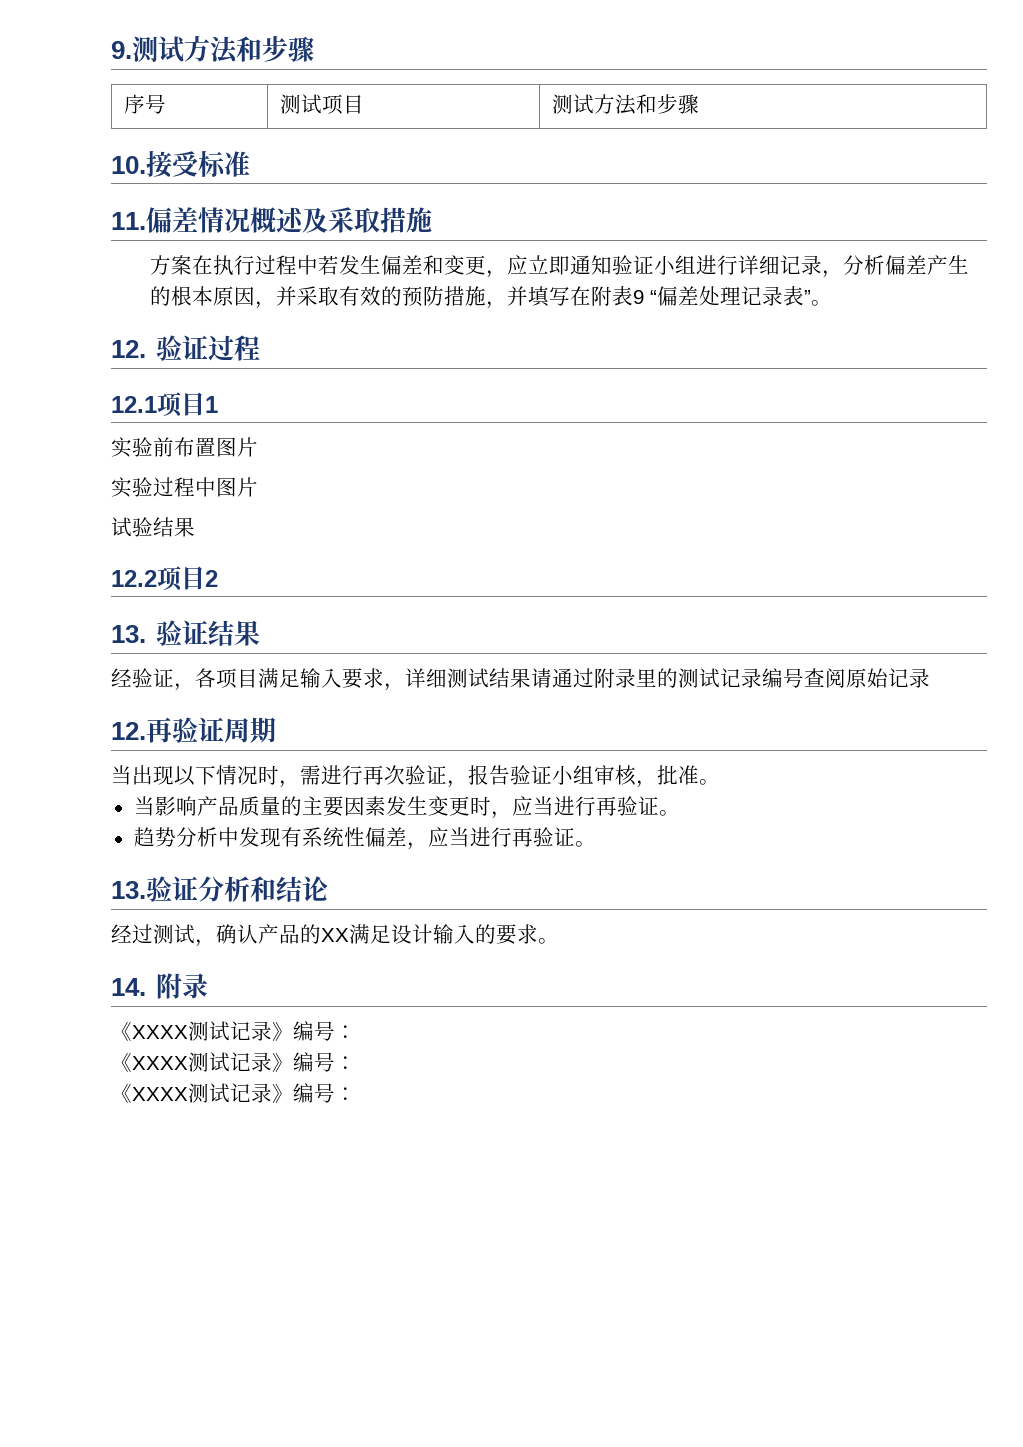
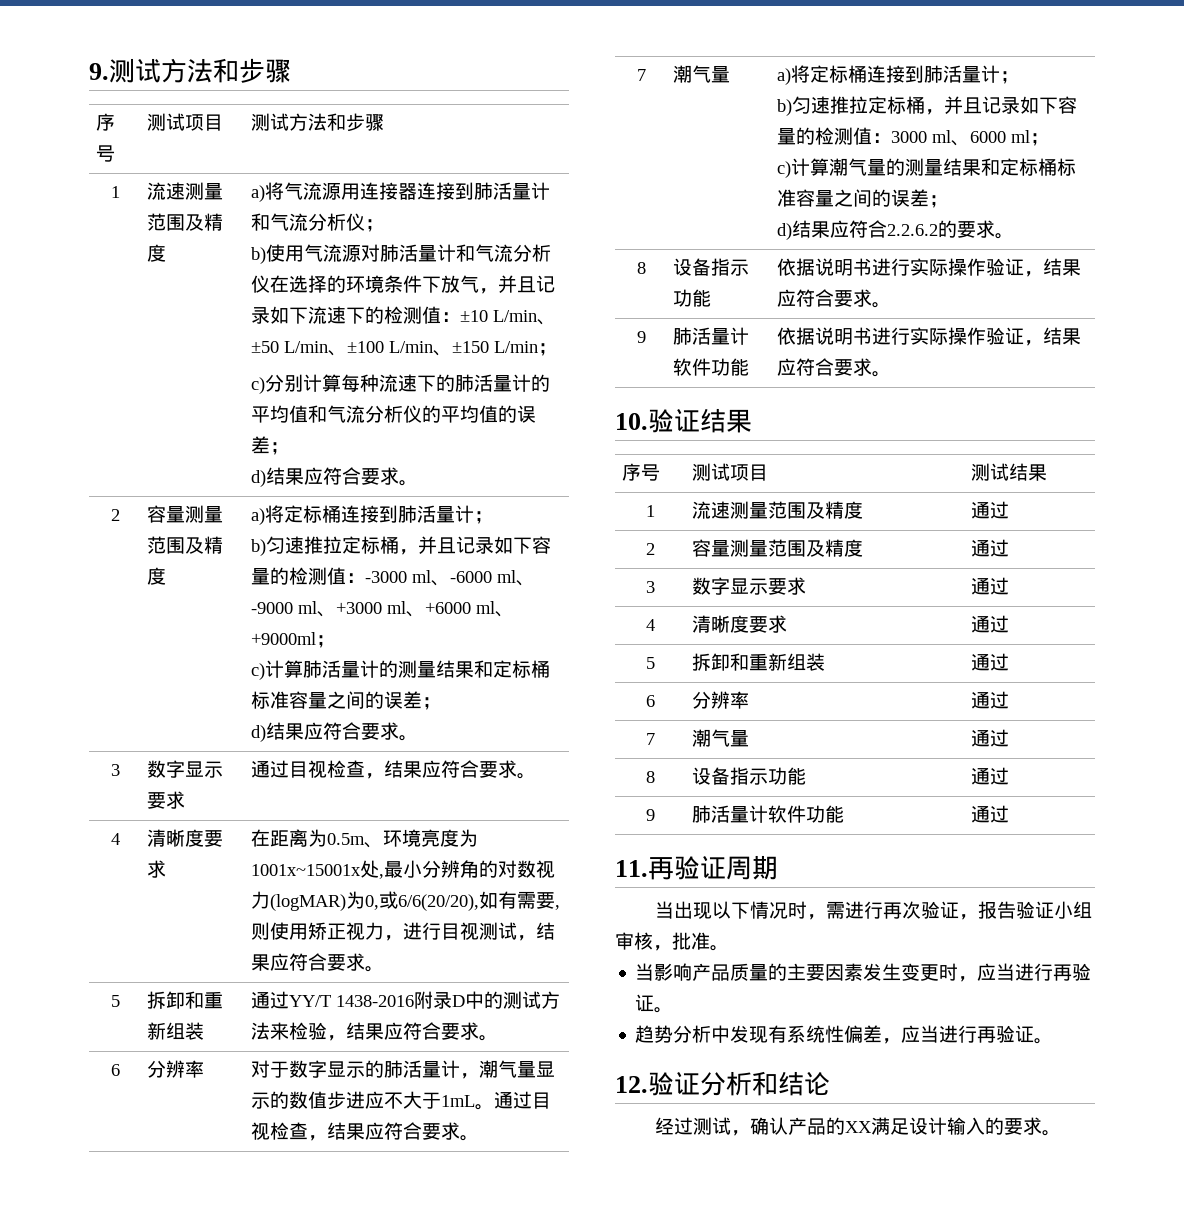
[111,150,250,178] [111,207,432,233] [149,255,969,278] [149,286,832,309] [111,335,261,361] [111,392,218,417] [111,437,258,458] [111,477,258,498] [111,517,195,537] [111,566,218,591] [111,625,146,643] // 10.接受标准 // 11.偏差情况概述及采取措施 // 方案在执行过程中若发生偏差和变更，应立即通知验证小组进行详细记录，分析偏差产生的根本原因，并采取有效的预防措施，并填写在附表9 “偏差处理记录表”。 // 12.验证过程 // 12.1项目1 // 实验前布置图片 // 实验过程中图片 // 试验结果 // 12.2项目2 // 13. -> [110,186,120,198] [147,182,224,200] [147,213,224,231] [147,244,167,262] [251,182,551,202] [251,213,385,232] [251,244,552,264] [251,275,556,294] [251,306,557,325] [251,341,558,356] [251,374,551,394] [251,405,537,423] [251,436,290,455] [251,467,419,487] [110,509,120,521] [147,505,224,523] [147,536,224,554] [147,567,167,585] [251,505,494,525] [251,536,552,556] [251,567,536,586] [251,601,515,617] [251,632,336,648] [251,660,551,680] [251,691,442,710] [251,722,419,742] [110,764,120,776] [147,760,224,778] [147,791,186,809] [251,760,537,779] [110,833,120,845] [147,829,224,847] [147,860,167,878] [251,829,479,848] [251,860,556,879] [251,891,561,911] [251,922,556,941] [251,953,385,972] [110,995,120,1007] [147,991,224,1009] [147,1022,205,1040] [251,991,561,1009] [251,1022,499,1041] [110,1064,120,1076] [147,1060,205,1078] [251,1060,556,1079] [251,1091,552,1110] [251,1122,480,1141] [636,69,646,81] [673,65,731,83] [777,65,1020,85] [777,96,1078,116] [777,127,1050,146] [777,158,1077,178] [777,189,949,208] [777,220,1015,240] [636,262,646,274] [673,258,750,276] [673,289,712,307] [777,258,1082,277] [777,289,892,308] [636,331,646,343] [673,327,750,345] [673,358,750,376] [777,327,1082,346] [777,358,892,377] [615,413,648,430] // 1 | 流速测量范围及精度 | a)将气流源用连接器连接到肺活量计和气流分析仪； // b)使用气流源对肺活量计和气流分析仪在选择的环境条件下放气，并且记录如下流速下的检测值：±10 L/min、±50 L/min、±100 L/min、±150 L/min； // c)分别计算每种流速下的肺活量计的平均值和气流分析仪的平均值的误差； // d)结果应符合要求。 // 2 | 容量测量范围及精度 | a)将定标桶连接到肺活量计； // b)匀速推拉定标桶，并且记录如下容量的检测值：-3000 ml、-6000 ml、-9000 ml、+3000 ml、+6000 ml、+9000ml； // c)计算肺活量计的测量结果和定标桶标准容量之间的误差； // d)结果应符合要求。 // 3 | 数字显示要求 | 通过目视检查，结果应符合要求。 // 4 | 清晰度要求 | 在距离为0.5m、环境亮度为1001x~15001x处,最小分辨角的对数视力(logMAR)为0,或6/6(20/20),如有需要,则使用矫正视力，进行目视测试，结果应符合要求。 // 5 | 拆卸和重新组装 | 通过YY/T 1438-2016附录D中的测试方法来检验，结果应符合要求。 // 6 | 分辨率 | 对于数字显示的肺活量计，潮气量显示的数值步进应不大于1mL。通过目视检查，结果应符合要求。 // 7 | 潮气量 | a)将定标桶连接到肺活量计； // b)匀速推拉定标桶，并且记录如下容量的检测值：3000 ml、6000 ml； // c)计算潮气量的测量结果和定标桶标准容量之间的误差； // d)结果应符合2.2.6.2的要求。 // 8 | 设备指示功能 | 依据说明书进行实际操作验证，结果应符合要求。 // 9 | 肺活量计软件功能 | 依据说明书进行实际操作验证，结果应符合要求。 // 10.
[111,668,930,691] [111,722,146,740] // 经验证，各项目满足输入要求，详细测试结果请通过附录里的测试记录编号查阅原始记录 // 12. -> [622,463,661,481] [692,463,769,481] [971,463,1048,481] [646,505,655,517] [692,501,864,519] [971,501,1010,519] [646,543,655,555] [692,539,864,557] [971,539,1010,557] [646,581,655,593] [692,577,807,595] [971,577,1010,595] [646,619,655,631] [692,615,788,633] [971,615,1010,633] [646,657,655,669] [692,653,826,671] [971,653,1010,671] [646,695,655,707] [692,691,750,709] [971,691,1010,709] [646,733,655,745] [692,729,750,747] [971,729,1010,747] [646,771,655,783] [692,767,807,785] [971,767,1010,785] [646,809,655,821] [692,805,845,823] [971,805,1010,823] [615,860,648,877] // 序号 | 测试项目 | 测试结果 // 1 | 流速测量范围及精度 | 通过 // 2 | 容量测量范围及精度 | 通过 // 3 | 数字显示要求 | 通过 // 4 | 清晰度要求 | 通过 // 5 | 拆卸和重新组装 | 通过 // 6 | 分辨率 | 通过 // 7 | 潮气量 | 通过 // 8 | 设备指示功能 | 通过 // 9 | 肺活量计软件功能 | 通过 // 11.
[111,881,146,899] 13. -> [615,1076,648,1093] 12.
[111,973,209,999] [111,1021,356,1041] [111,1052,356,1072] [111,1083,356,1103] // 14.附录 // 《XXXX测试记录》编号： // 《XXXX测试记录》编号： // 《XXXX测试记录》编号： -> (1062, 1133) none

